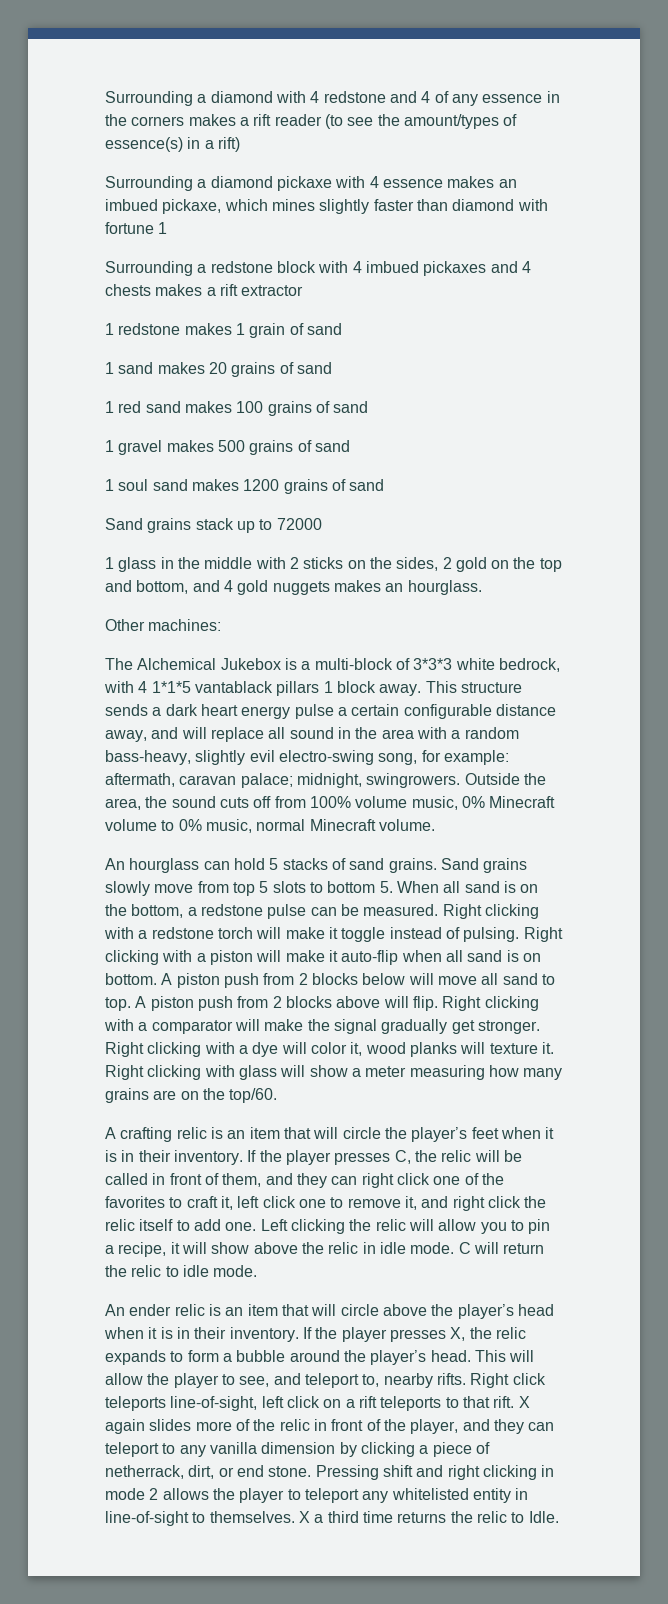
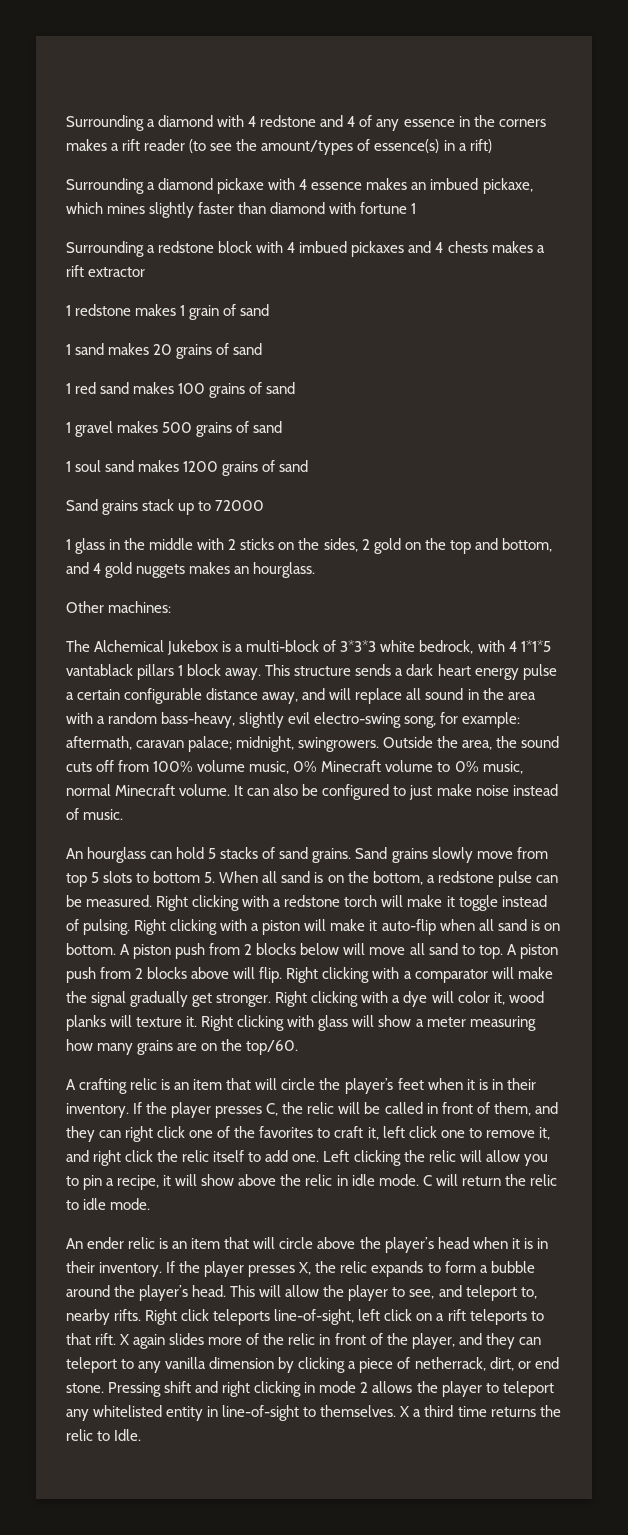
(435, 825) none -> [234,784,558,800] [66,808,124,820] It can also be configured to just make noise instead of music.

